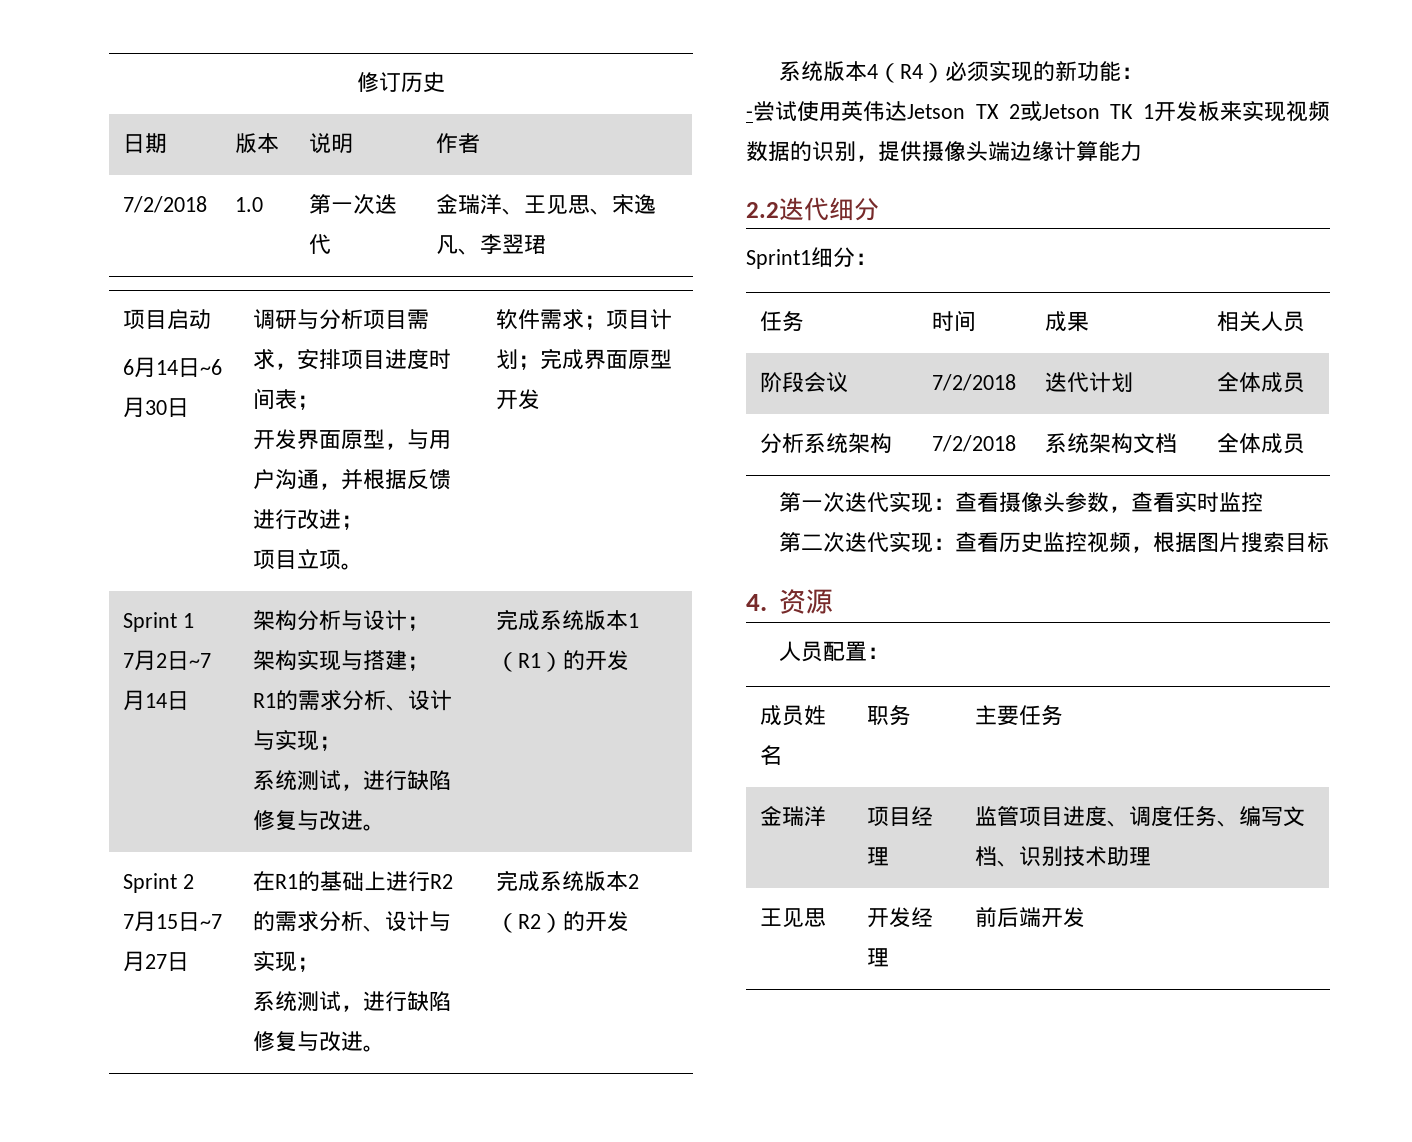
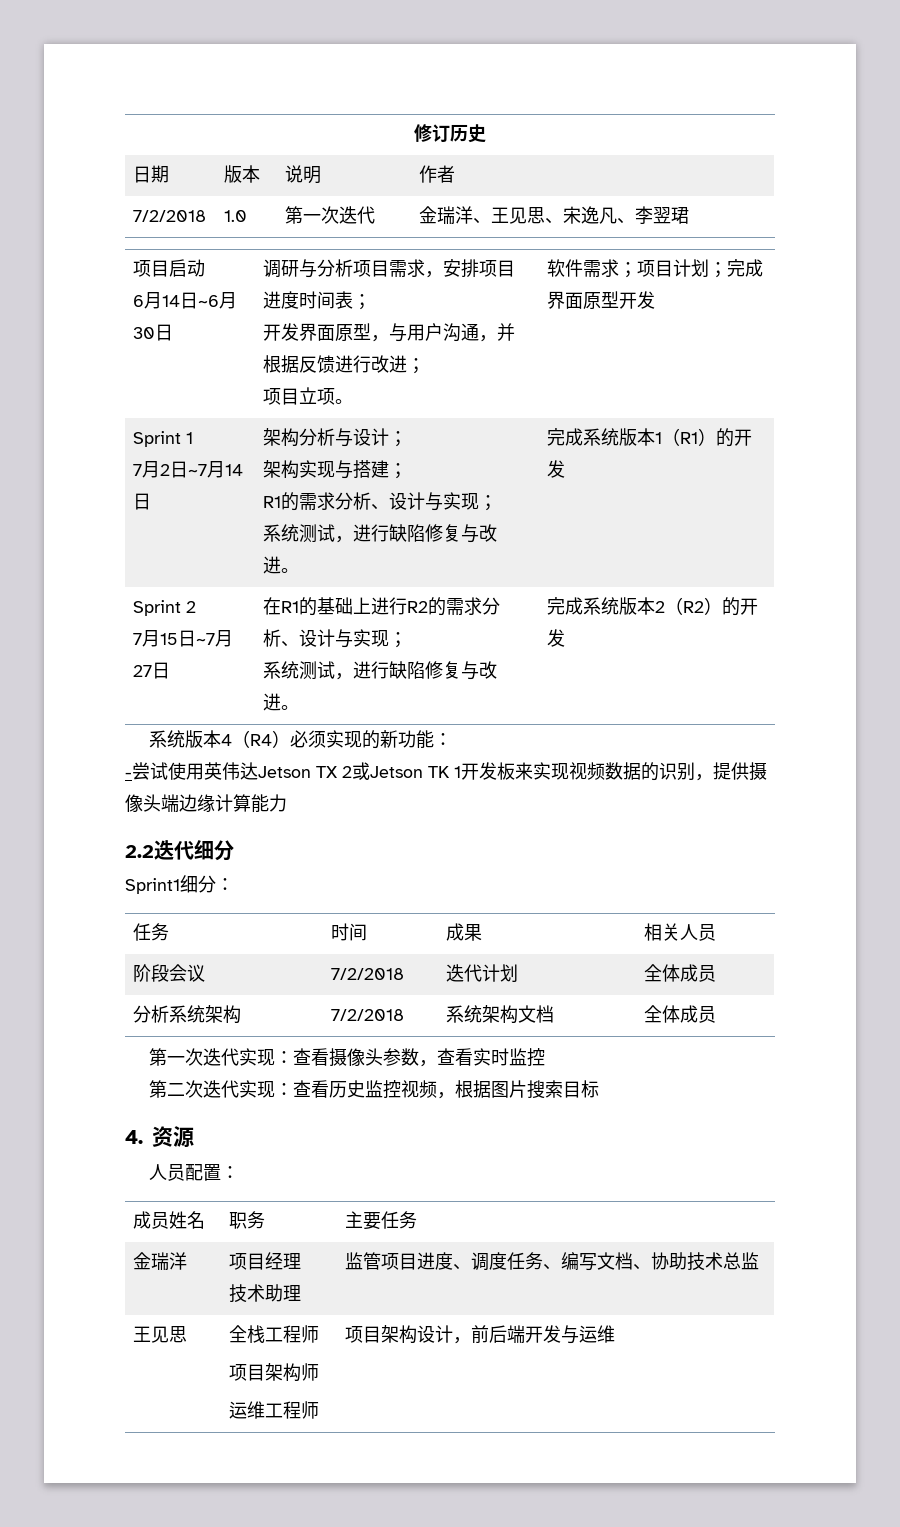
(889, 856) none -> [229,1284,302,1303] // 技术助理
[1018,846,1151,867] 识别技术助理 -> [651,1252,760,1271] 协助技术总监
[866,907,933,928] [866,948,889,967] 开发经理 | -> [229,1325,320,1343] [229,1363,320,1382] [229,1401,320,1419] [345,1325,472,1344] 全栈工程师 // 项目架构师 // 运维工程师 | 项目架构设计，
(1085, 917) none -> [561,1325,616,1344] 与运维

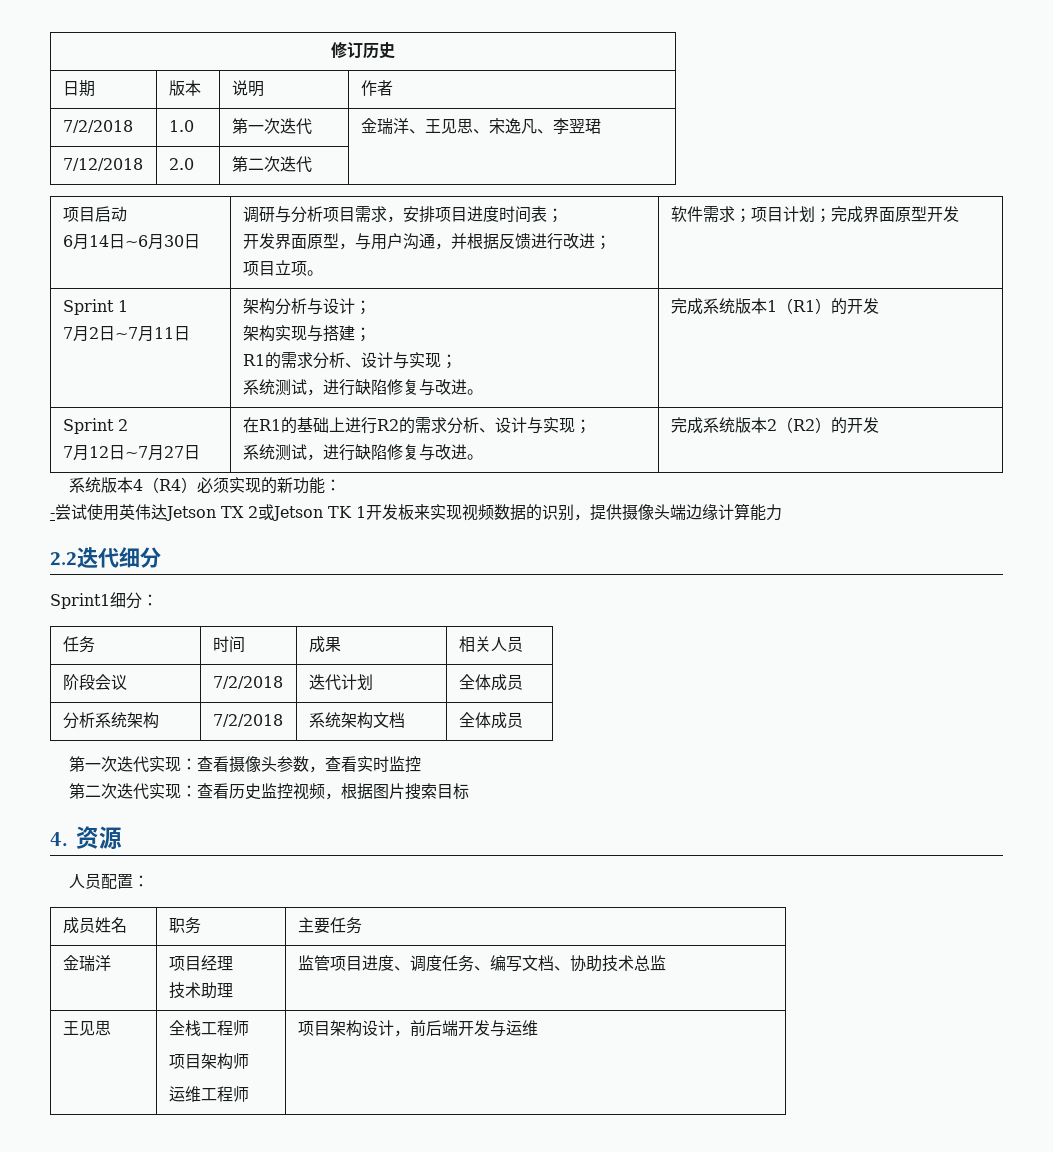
(690, 215) none -> [62,158,143,171] [168,158,194,170] [231,156,312,173] // 7/12/2018 | 2.0 | 第二次迭代 |
[225,464,244,476] 14 -> [153,327,174,339] 11
[160,633,179,645] 15 -> [88,446,109,458] 12

